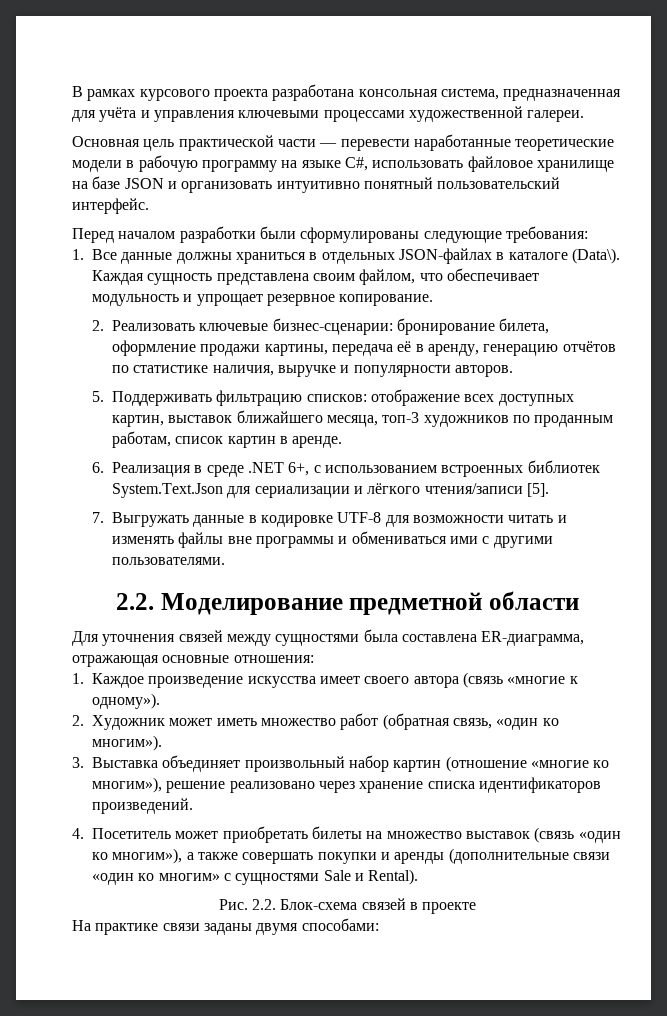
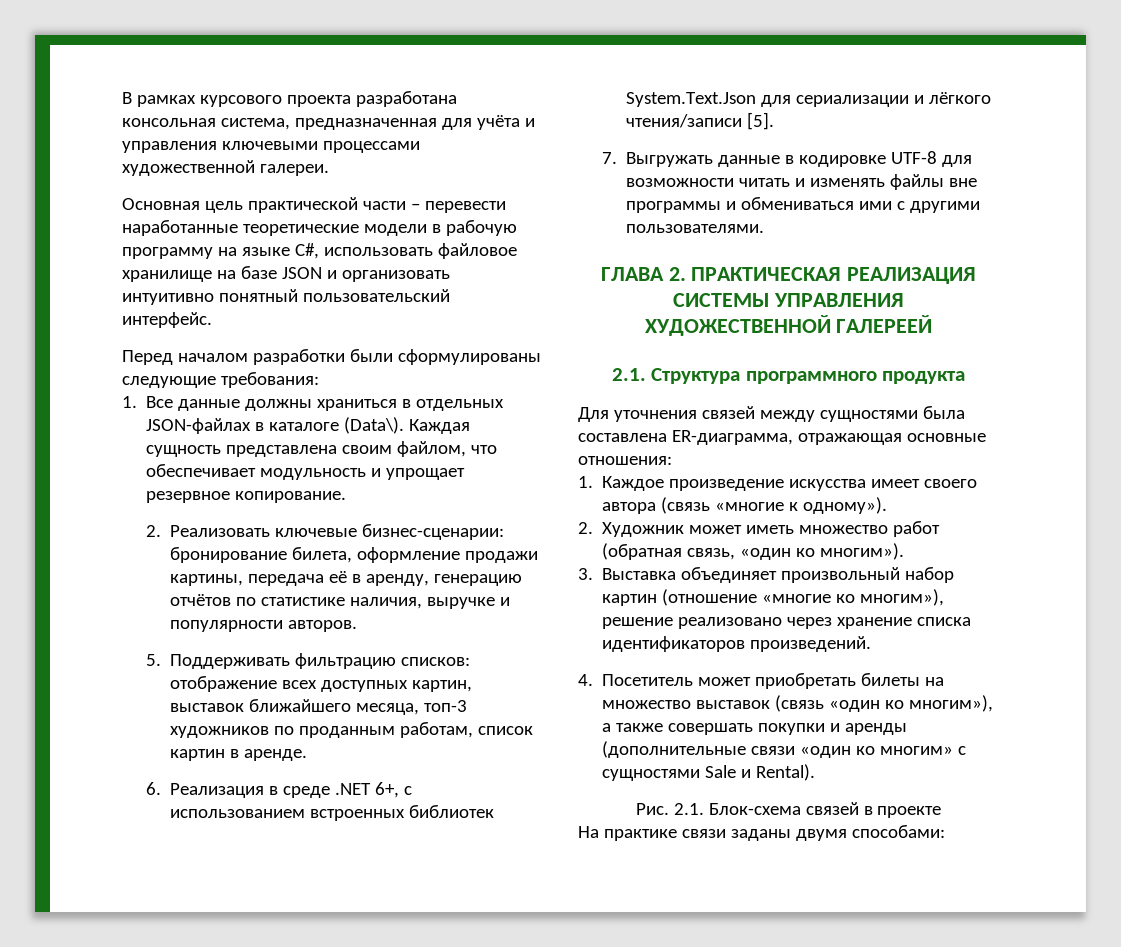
[319,143,338,147] — -> [410,203,420,210] –
[115,591,580,615] 2.2. Моделирование предметной области -> [600,267,977,284] [672,293,905,307] [644,315,933,336] [611,368,966,384] ГЛАВА 2. ПРАКТИЧЕСКАЯ РЕАЛИЗАЦИЯ СИСТЕМЫ УПРАВЛЕНИЯ ХУДОЖЕСТВЕННОЙ ГАЛЕРЕЕЙ // 2.1. Структура программного продукта
[252,899,277,910] 2.2. -> [673,803,704,815] 2.1.

